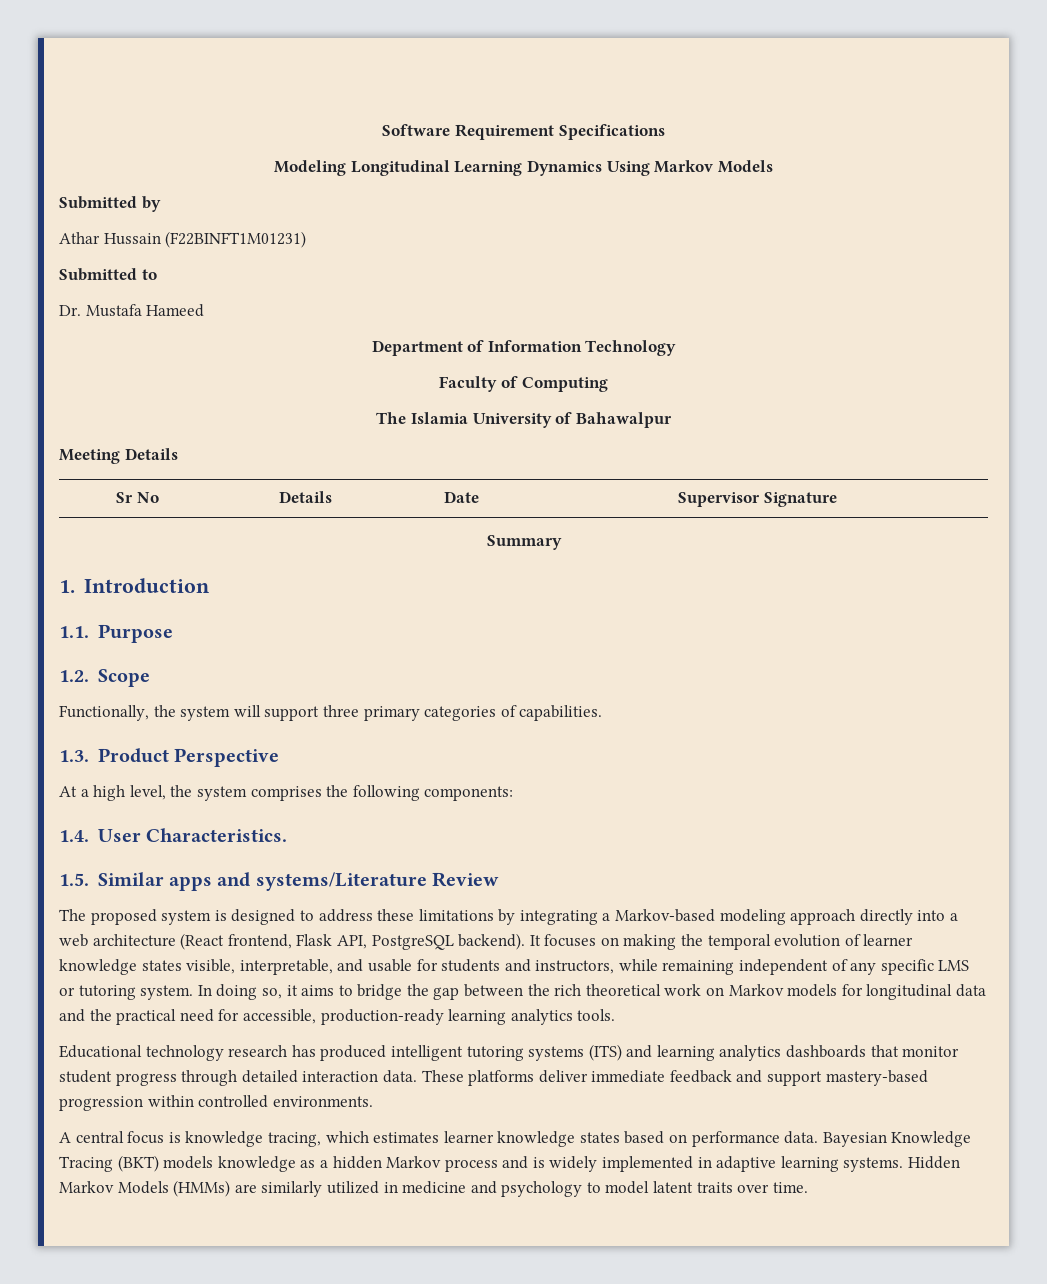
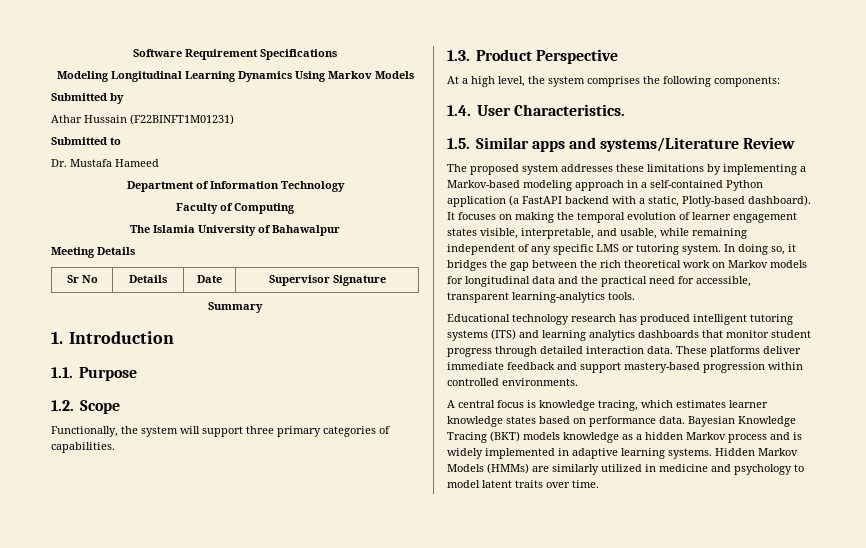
[214,909,373,925] is designed to address -> [561,164,613,172] addresses
[519,910,598,925] integrating -> [723,164,797,175] implementing
[859,909,959,925] [59,933,526,950] directly into a web architecture (React frontend, Flask API, PostgreSQL backend). -> [627,180,763,191] [447,195,811,207] in a self-contained Python application (a FastAPI backend with a static, Plotly-based dashboard).
[59,959,137,975] knowledge -> [733,212,797,223] engagement
[367,959,615,974] usable for students and instructors, -> [620,228,657,239] usable,
[301,984,403,1000] aims to bridge -> [447,260,487,271] bridges
[320,1009,573,1025] production-ready learning analytics -> [447,292,605,303] transparent learning-analytics

